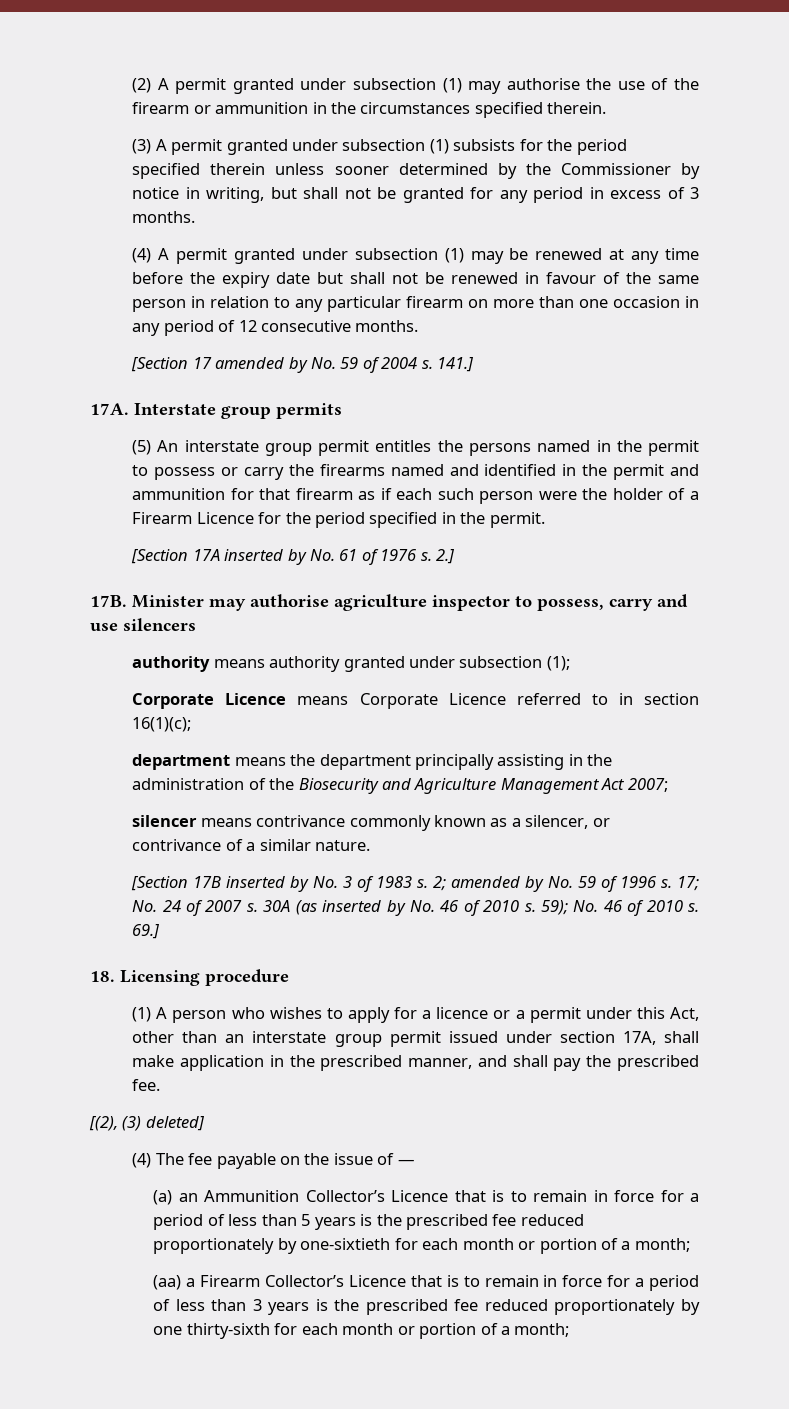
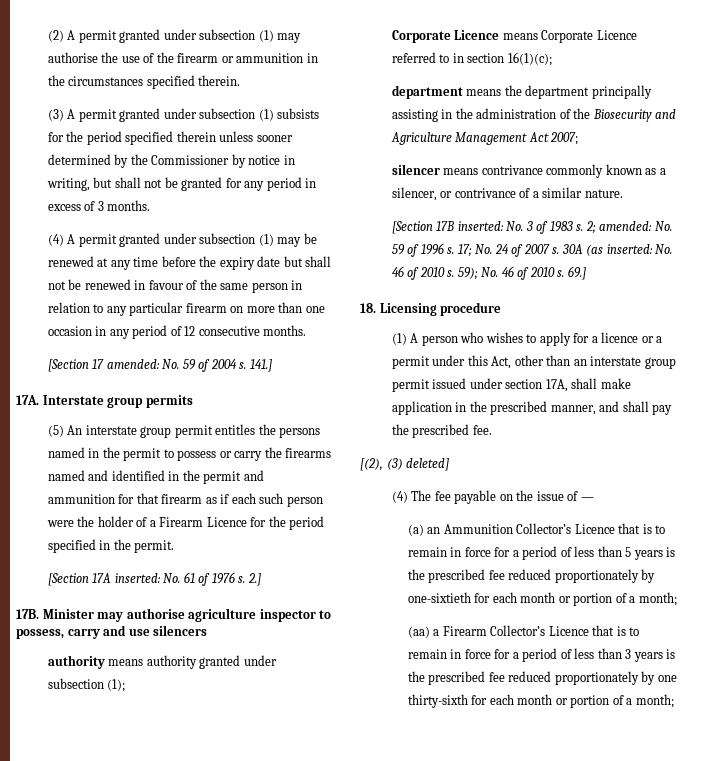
[215,357,308,373] amended by -> [106,359,160,369] amended:
[224,549,307,565] inserted by -> [114,573,161,583] inserted:
[226,876,310,892] inserted by -> [457,221,504,231] inserted:
[451,876,545,892] amended by -> [599,221,653,231] amended:
[322,900,406,916] inserted by -> [606,244,653,254] inserted:

